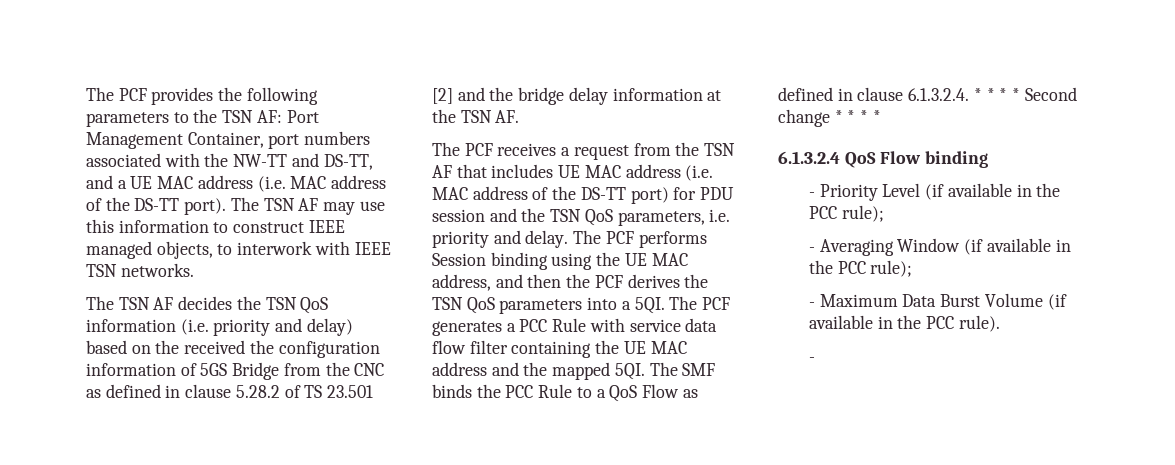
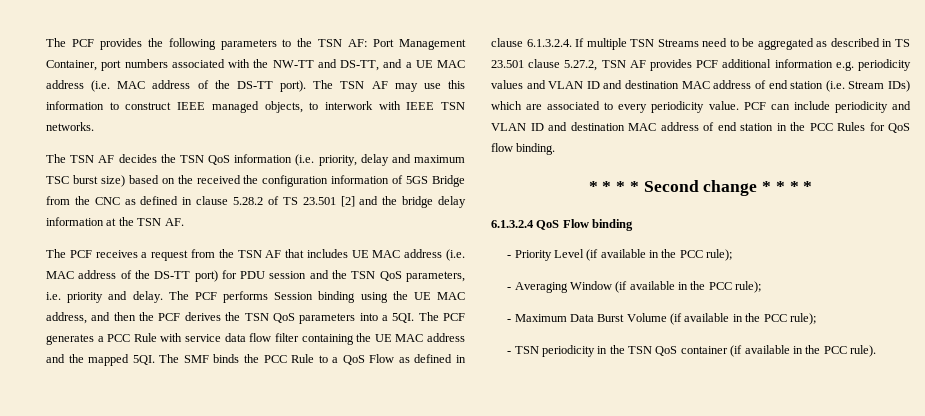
[213,318,353,336] priority and delay) -> [318,154,466,166] [46,175,125,187] priority, delay and maximum TSC burst size)
(970, 94) none -> [575,38,911,50] [491,59,911,71] [491,80,911,92] [491,101,911,113] [491,122,910,133] [491,143,556,155] If multiple TSN Streams need to be aggregated as described in TS 23.501 clause 5.27.2, TSN AF provides PCF additional information e.g. periodicity values and VLAN ID and destination MAC address of end station (i.e. Stream IDs) which are associated to every periodicity value. PCF can include periodicity and VLAN ID and destination MAC address of end station in the PCC Rules for QoS flow binding. //
[958,315,1000,332] [808,357,815,362] rule). // - -> [789,313,816,325] [507,345,877,357] rule); // - TSN periodicity in the TSN QoS container (if available in the PCC rule).

